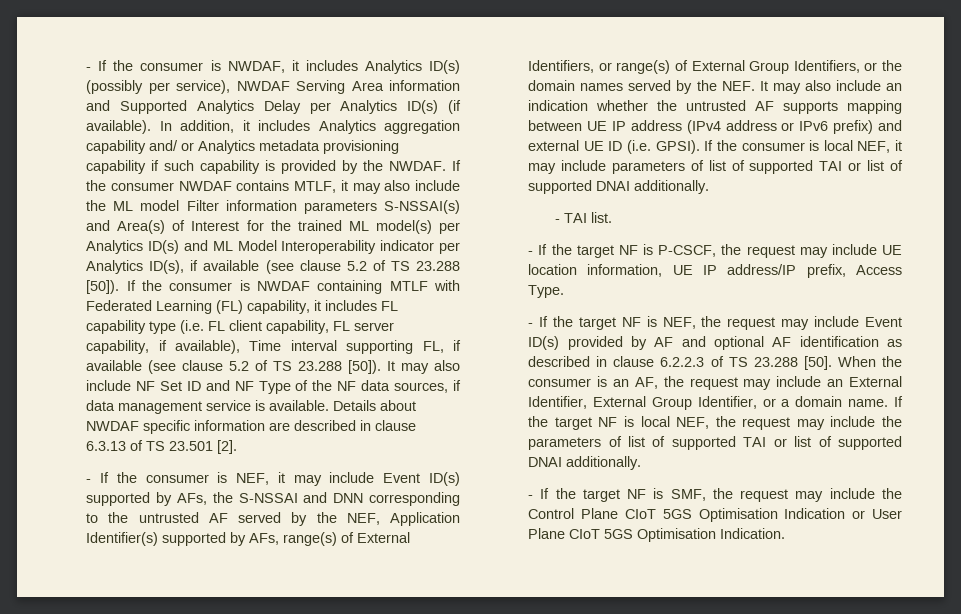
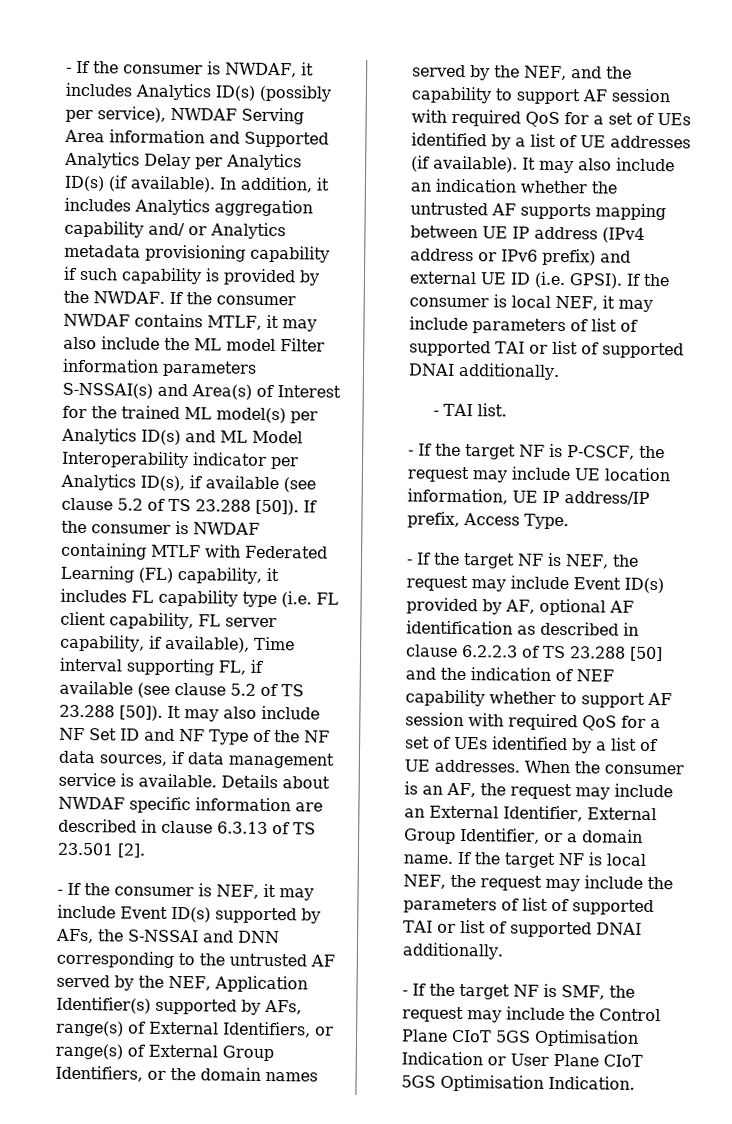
[721,81,755,91] NEF. -> [523,65,632,81] [410,86,670,105] [410,109,691,128] [410,132,691,150] [410,155,518,173] NEF, and the capability to support AF session with required QoS for a set of UEs identified by a list of UE addresses (if available).
[654,336,706,347] AF and -> [504,599,535,614] AF,
[803,356,832,370] [50]. -> [628,646,663,662] [404,667,614,682] [404,689,672,708] [404,712,661,731] [404,736,658,754] [403,759,520,773] [50] and the indication of NEF capability whether to support AF session with required QoS for a set of UEs identified by a list of UE addresses.

